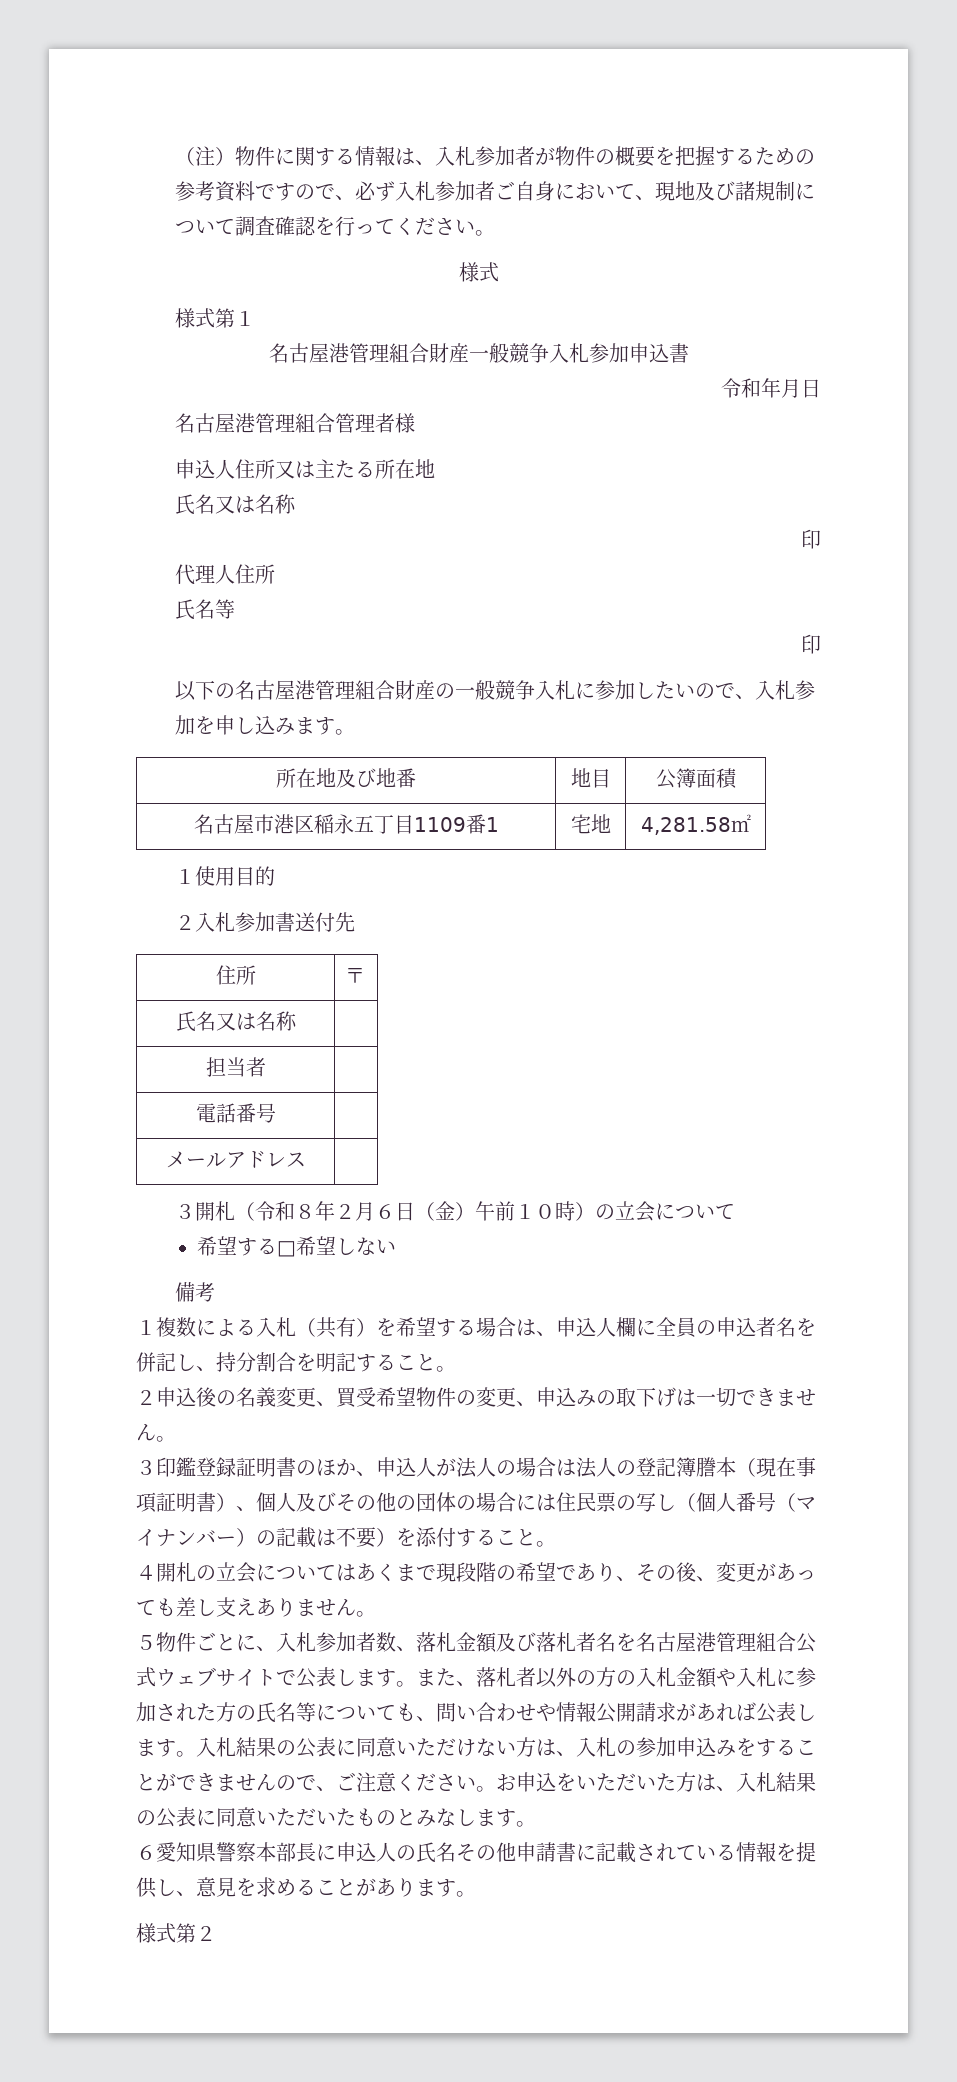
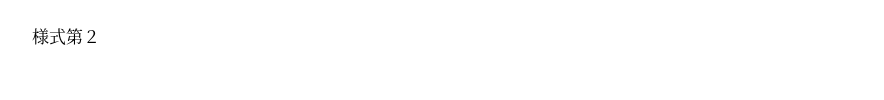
[175,146,816,167] [175,181,816,202] [175,216,496,236] [458,262,499,282] [175,308,256,328] [268,343,689,363] [721,378,821,398] [175,413,416,433] [175,459,436,479] [175,494,297,515] [801,529,821,549] [175,564,276,585] [175,599,236,620] [801,634,821,654] [175,680,816,701] [175,715,356,735] [276,768,416,788] [570,768,611,788] [655,768,738,789] [193,814,499,834] [570,814,611,834] [640,814,751,835] [175,866,276,886] [175,912,356,932] [215,965,256,985] [345,968,366,983] [175,1011,297,1032] [205,1057,266,1077] [195,1103,276,1123] [165,1151,306,1168] [175,1201,736,1222] [197,1236,397,1257] [175,1282,216,1302] [136,1317,816,1338] [136,1352,456,1372] [136,1387,816,1408] [136,1423,176,1442] [136,1457,816,1478] [136,1492,816,1513] [136,1527,556,1548] [136,1562,816,1583] [136,1597,376,1617] [136,1632,816,1653] [136,1667,816,1688] [136,1702,816,1723] [136,1737,816,1758] [136,1772,816,1792] [136,1807,536,1828] [136,1842,816,1863] [136,1877,476,1898] （注）物件に関する情報は、入札参加者が物件の概要を把握するための参考資料ですので、必ず入札参加者ご自身において、現地及び諸規制について調査確認を行ってください。 // 様式 // 様式第１ // 名古屋港管理組合財産一般競争入札参加申込書 // 令和年月日 // 名古屋港管理組合管理者様 // 申込人住所又は主たる所在地 // 氏名又は名称 // 印 // 代理人住所 // 氏名等 // 印 // 以下の名古屋港管理組合財産の一般競争入札に参加したいので、入札参加を申し込みます。 // 所在地及び地番 | 地目 | 公簿面積 // 名古屋市港区稲永五丁目1109番1 | 宅地 | 4,281.58㎡ // １使用目的 // ２入札参加書送付先 // 住所 | 〒 // 氏名又は名称 | // 担当者 | // 電話番号 | // メールアドレス | // ３開札（令和８年２月６日（金）午前１０時）の立会について // 希望する□希望しない // 備考 // １複数による入札（共有）を希望する場合は、申込人欄に全員の申込者名を併記し、持分割合を明記すること。 // ２申込後の名義変更、買受希望物件の変更、申込みの取下げは一切できません。 // ３印鑑登録証明書のほか、申込人が法人の場合は法人の登記簿謄本（現在事項証明書）、個人及びその他の団体の場合には住民票の写し（個人番号（マイナンバー）の記載は不要）を添付すること。 // ４開札の立会についてはあくまで現段階の希望であり、その後、変更があっても差し支えありません。 // ５物件ごとに、入札参加者数、落札金額及び落札者名を名古屋港管理組合公式ウェブサイトで公表します。また、落札者以外の方の入札金額や入札に参加された方の氏名等についても、問い合わせや情報公開請求があれば公表します。入札結果の公表に同意いただけない方は、入札の参加申込みをすることができませんので、ご注意ください。お申込をいただいた方は、入札結果の公表に同意いただいたものとみなします。 // ６愛知県警察本部長に申込人の氏名その他申請書に記載されている情報を提供し、意見を求めることがあります。 // -> (32, 36) none

